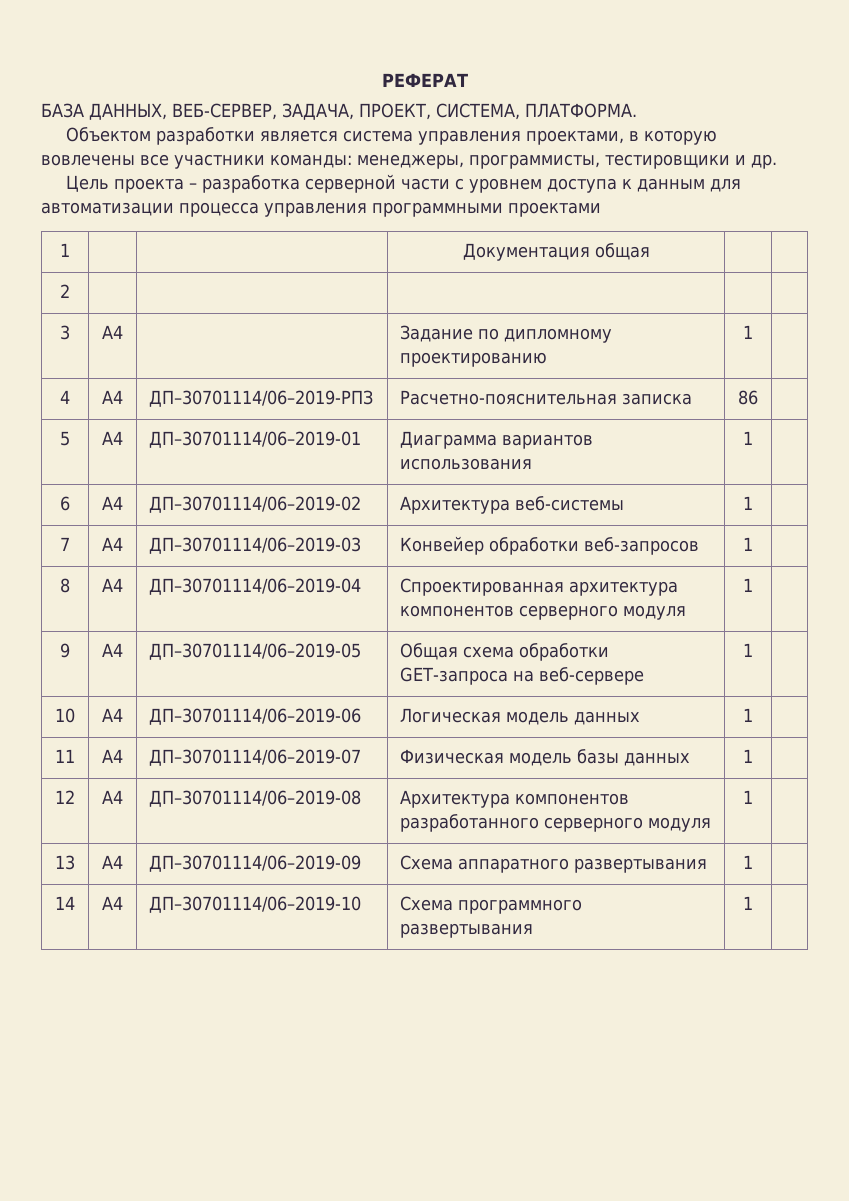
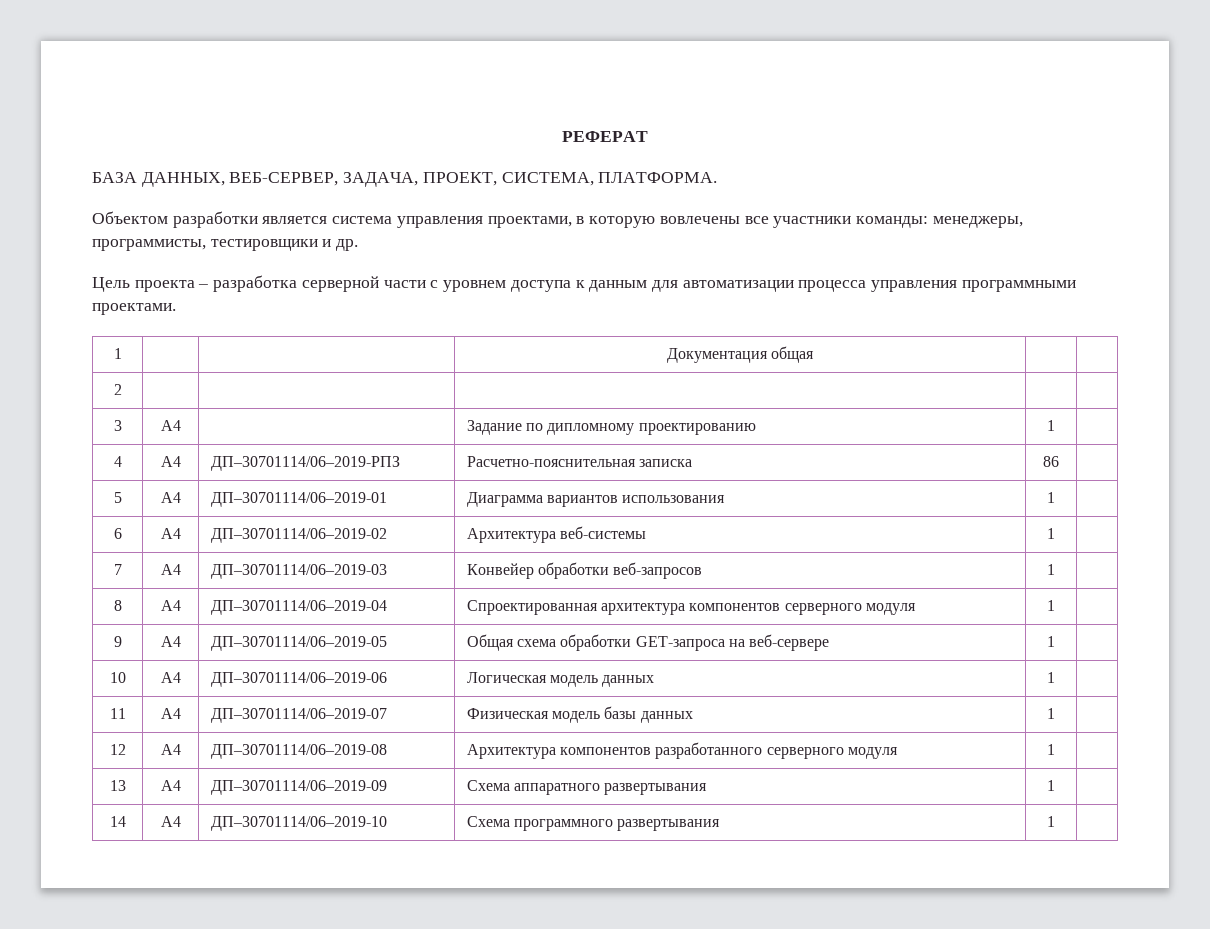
[508,202,601,217] проектами -> [92,303,176,315] проектами.

